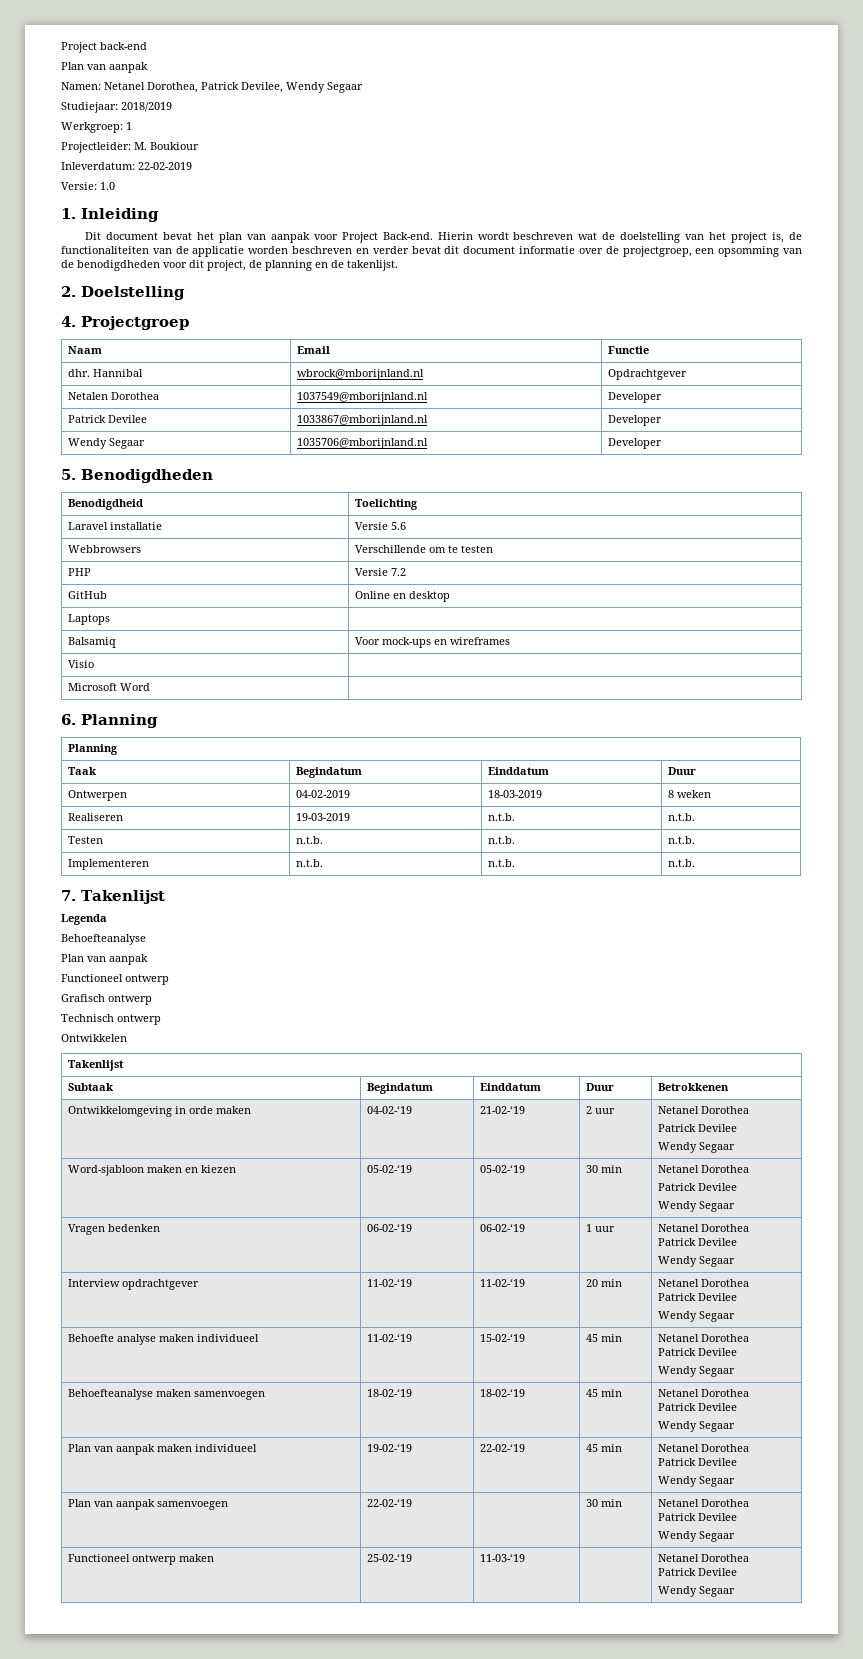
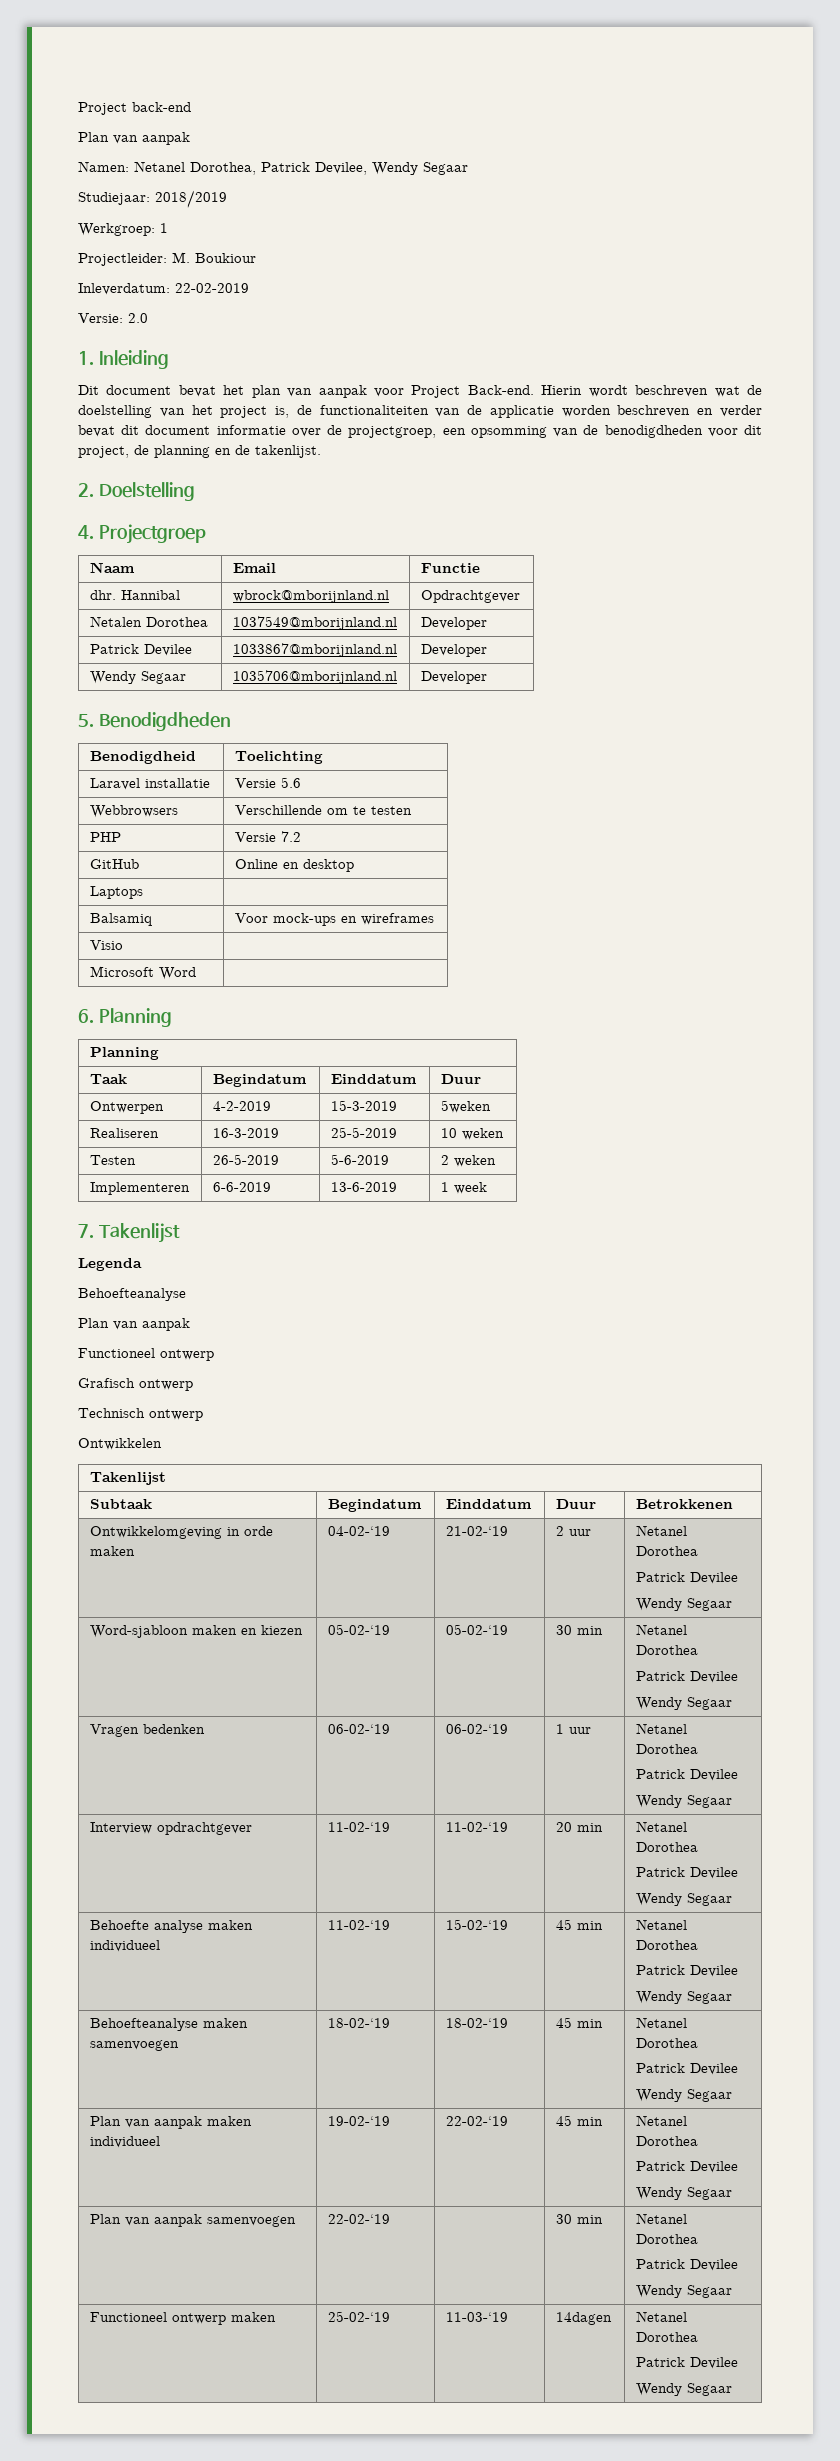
[100,182,115,190] 1.0 -> [128,313,148,323] 2.0
[295,790,350,798] [487,790,542,798] [667,790,711,798] [67,813,123,821] [295,813,350,821] [487,813,515,821] [667,813,695,821] [67,836,103,844] [295,836,323,844] [487,836,515,844] [667,836,695,844] [67,859,149,870] [295,859,323,867] [487,859,515,867] [667,859,695,867] 04-02-2019 | 18-03-2019 | 8 weken // Realiseren | 19-03-2019 | n.t.b. | n.t.b. // Testen | n.t.b. | n.t.b. | n.t.b. // Implementeren | n.t.b. | n.t.b. | n.t.b. -> [212,1101,271,1111] [330,1100,397,1111] [440,1100,491,1113] [89,1128,159,1138] [212,1128,279,1138] [330,1127,397,1138] [440,1128,504,1140] [89,1155,136,1165] [212,1154,279,1165] [330,1154,389,1165] [440,1155,496,1167] [89,1182,190,1195] [212,1182,271,1192] [330,1182,397,1192] [440,1182,487,1194] 4-2-2019 | 15-3-2019 | 5weken // Realiseren | 16-3-2019 | 25-5-2019 | 10 weken // Testen | 26-5-2019 | 5-6-2019 | 2 weken // Implementeren | 6-6-2019 | 13-6-2019 | 1 week
(525, 1557) none -> [555,2312,612,2325] 14dagen

